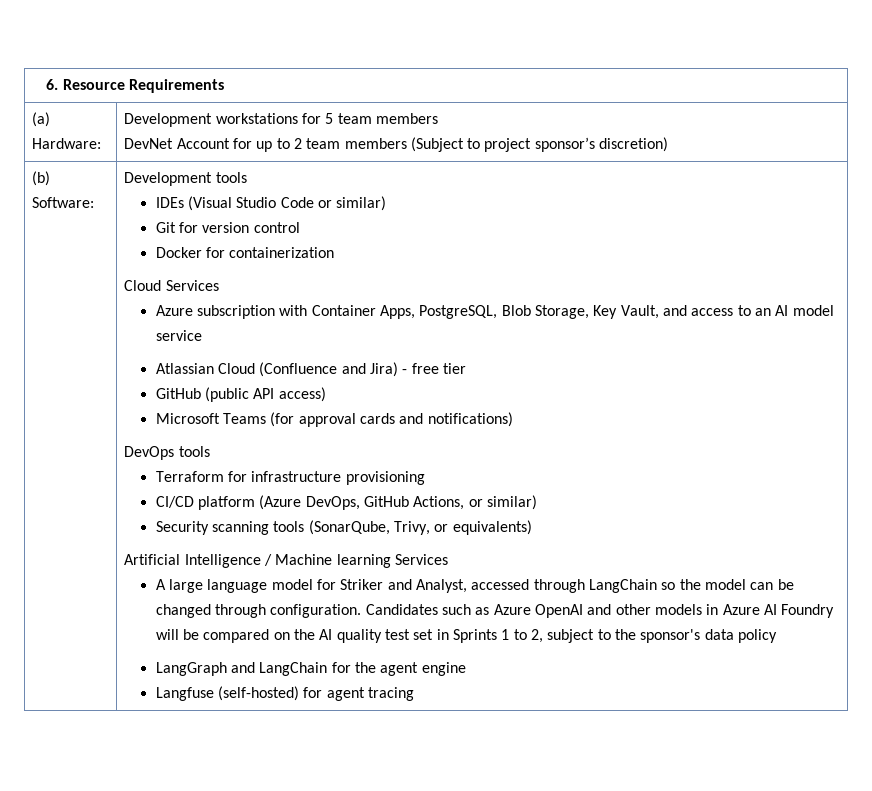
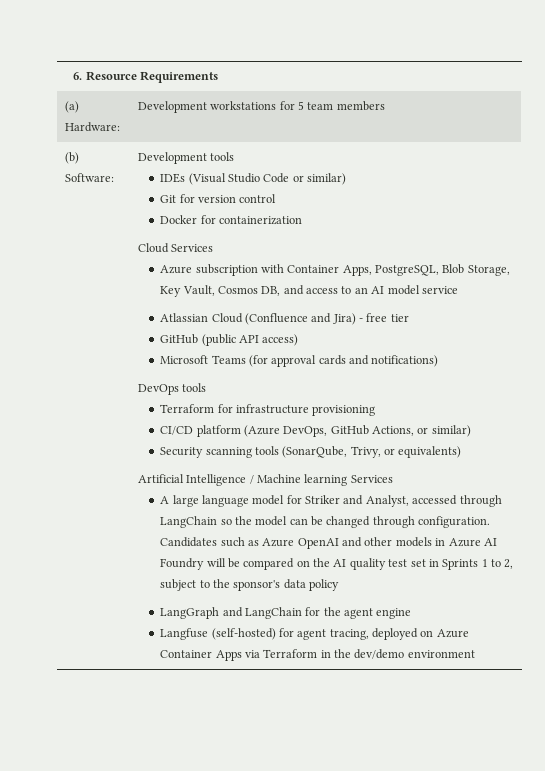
[124,137,669,152] // DevNet Account for up to 2 team members (Subject to project sponsor’s discretion) -> (385, 106) none
(659, 312) none -> [217,286,281,296] Cosmos DB,
[368,687,415,701] tracing -> [329,628,469,640] [160,649,475,661] tracing, deployed on Azure Container Apps via Terraform in the dev/demo environment

